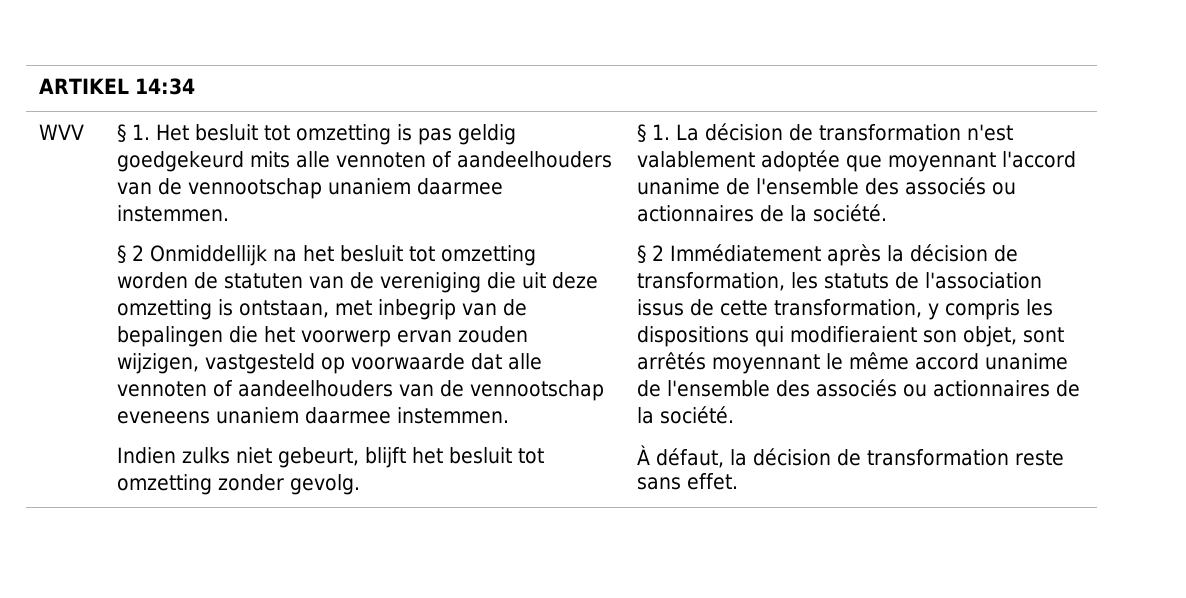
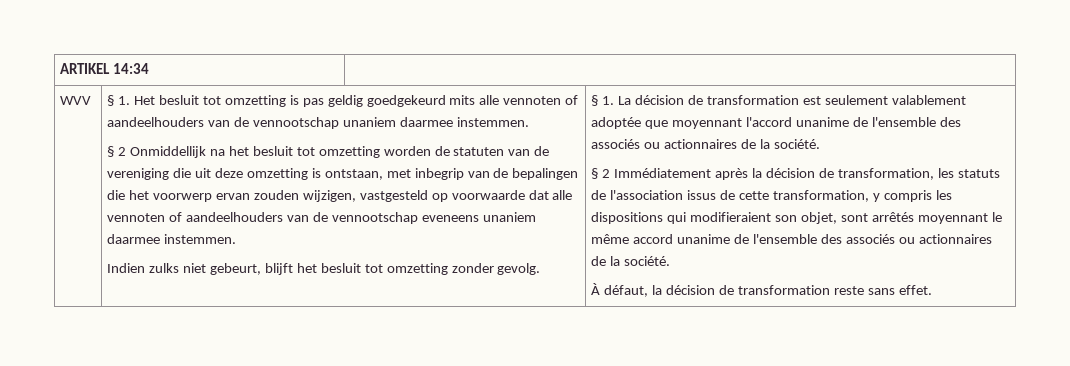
[966,124,1013,141] n'est -> [802,95,888,105] est seulement

